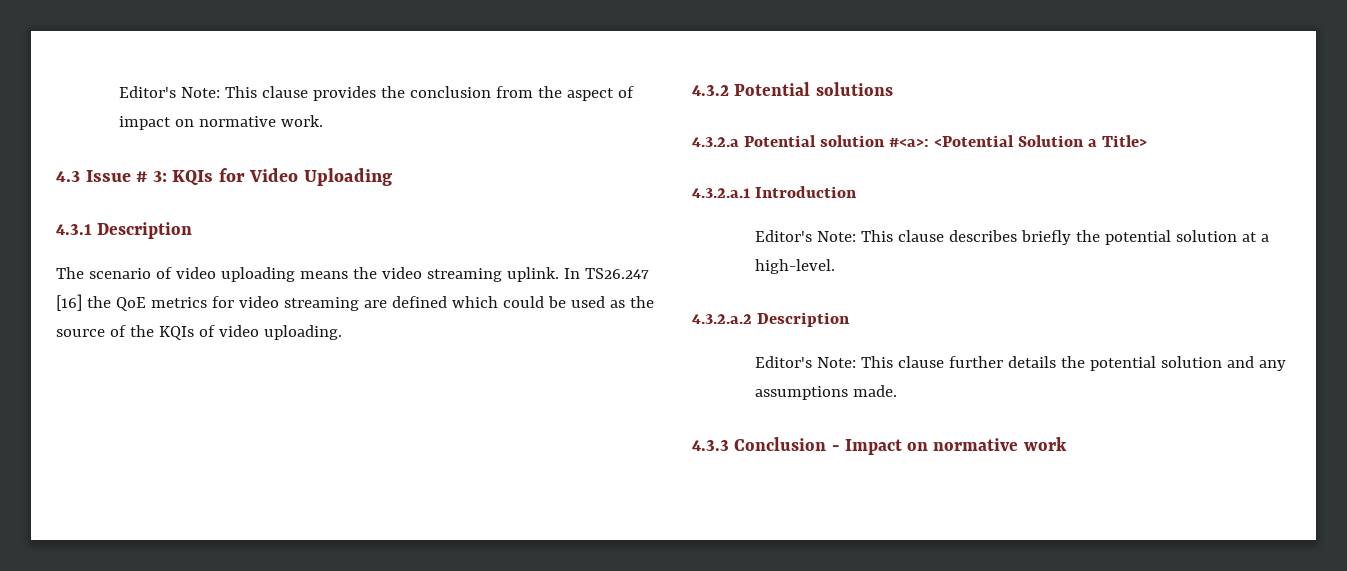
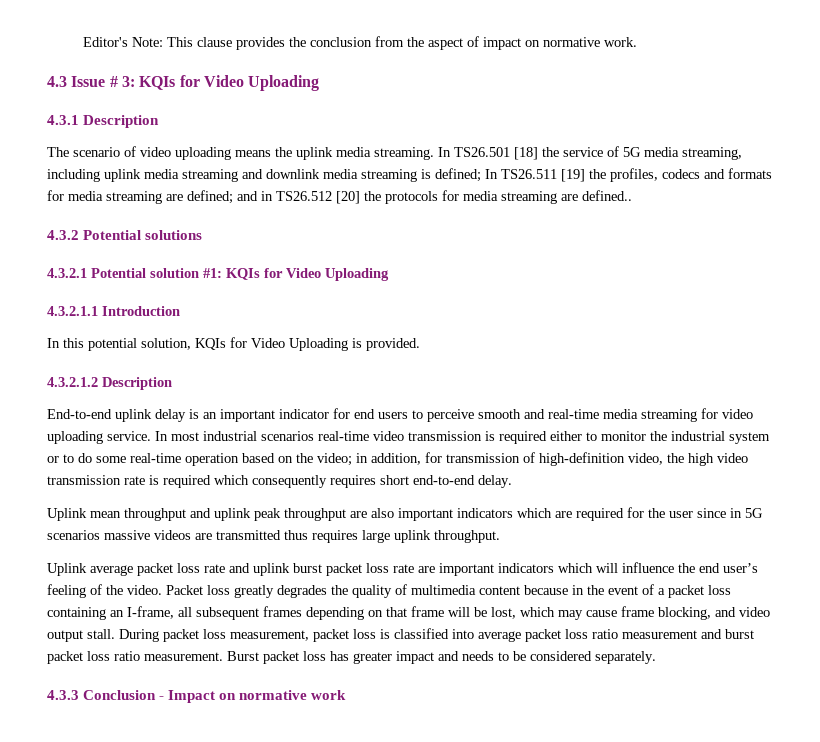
[381,267,649,282] [56,294,654,311] [56,325,342,340] video streaming uplink. In TS26.247 [16] the QoE metrics for video streaming are defined which could be used as the source of the KQIs of video uploading. -> [296,146,742,160] [47,168,772,182] [47,190,632,204] uplink media streaming. In TS26.501 [18] the service of 5G media streaming, including uplink media streaming and downlink media streaming is defined; In TS26.511 [19] the profiles, codecs and formats for media streaming are defined; and in TS26.512 [20] the protocols for media streaming are defined..
[692,137,739,147] 4.3.2.a -> [47,268,87,278] 4.3.2.1
[888,135,1147,147] [692,186,857,198] [754,230,1269,245] [754,259,835,274] [692,312,850,327] [754,356,1286,371] [754,385,897,400] #<a>: <Potential Solution a Title> // 4.3.2.a.1 Introduction // Editor's Note: This clause describes briefly the potential solution at a high-level. // 4.3.2.a.2 Description // Editor's Note: This clause further details the potential solution and any assumptions made. -> [203,268,389,281] [47,306,180,316] [47,337,420,351] [47,377,172,390] [47,408,753,422] [47,431,770,444] [47,452,748,466] [47,475,512,488] [47,507,763,521] [47,530,500,543] [47,562,758,576] [47,584,731,598] [47,606,770,620] [47,628,754,642] [47,651,656,664] #1: KQIs for Video Uploading // 4.3.2.1.1 Introduction // In this potential solution, KQIs for Video Uploading is provided. // 4.3.2.1.2 Description // End-to-end uplink delay is an important indicator for end users to perceive smooth and real-time media streaming for video uploading service. In most industrial scenarios real-time video transmission is required either to monitor the industrial system or to do some real-time operation based on the video; in addition, for transmission of high-definition video, the high video transmission rate is required which consequently requires short end-to-end delay. // Uplink mean throughput and uplink peak throughput are also important indicators which are required for the user since in 5G scenarios massive videos are transmitted thus requires large uplink throughput. // Uplink average packet loss rate and uplink burst packet loss rate are important indicators which will influence the end user’s feeling of the video. Packet loss greatly degrades the quality of multimedia content because in the event of a packet loss containing an I-frame, all subsequent frames depending on that frame will be lost, which may cause frame blocking, and video output stall. During packet loss measurement, packet loss is classified into average packet loss ratio measurement and burst packet loss ratio measurement. Burst packet loss has greater impact and needs to be considered separately.

